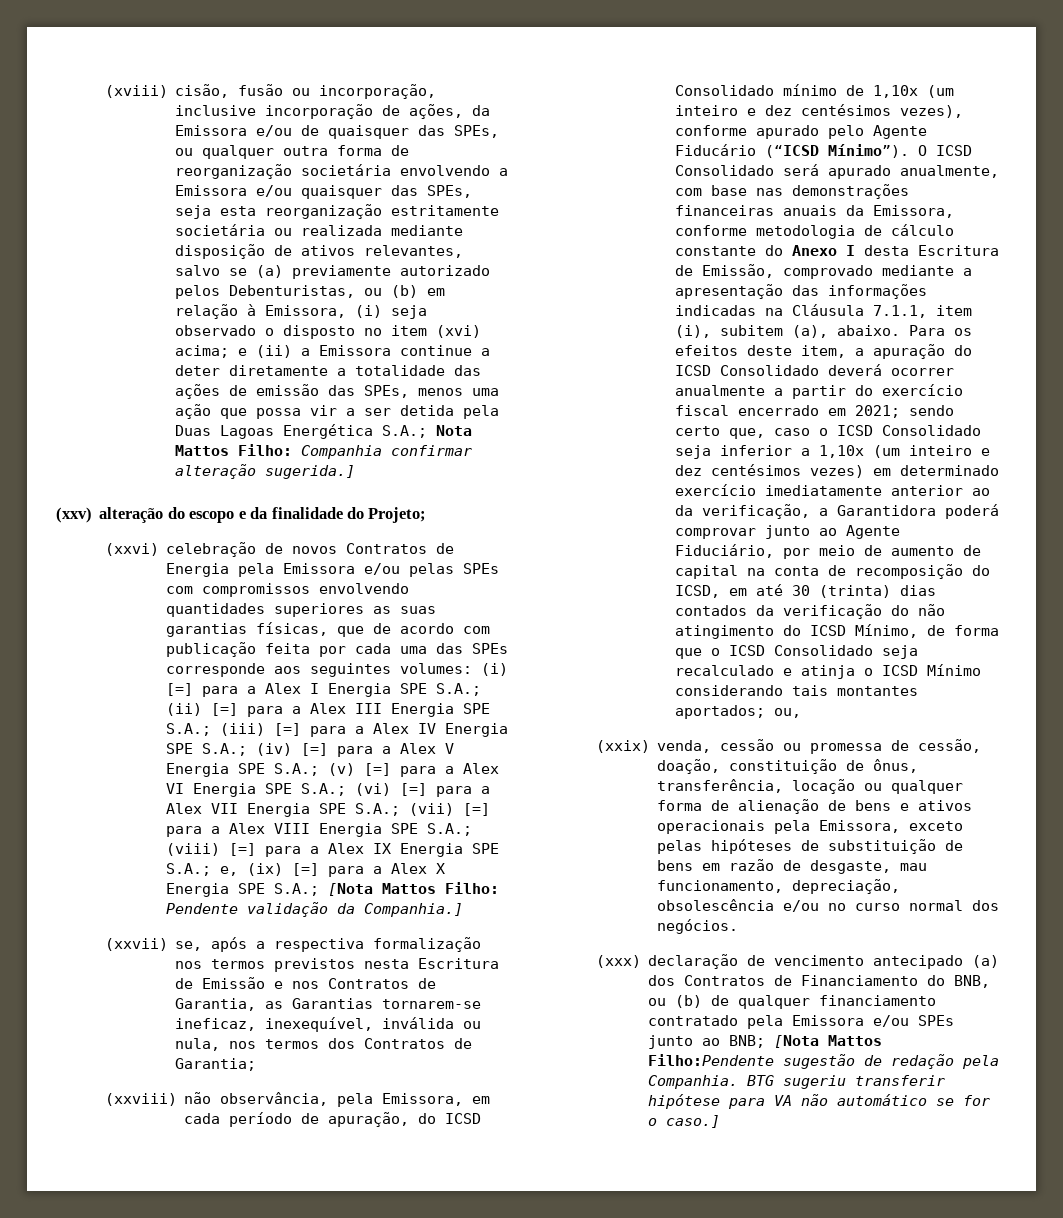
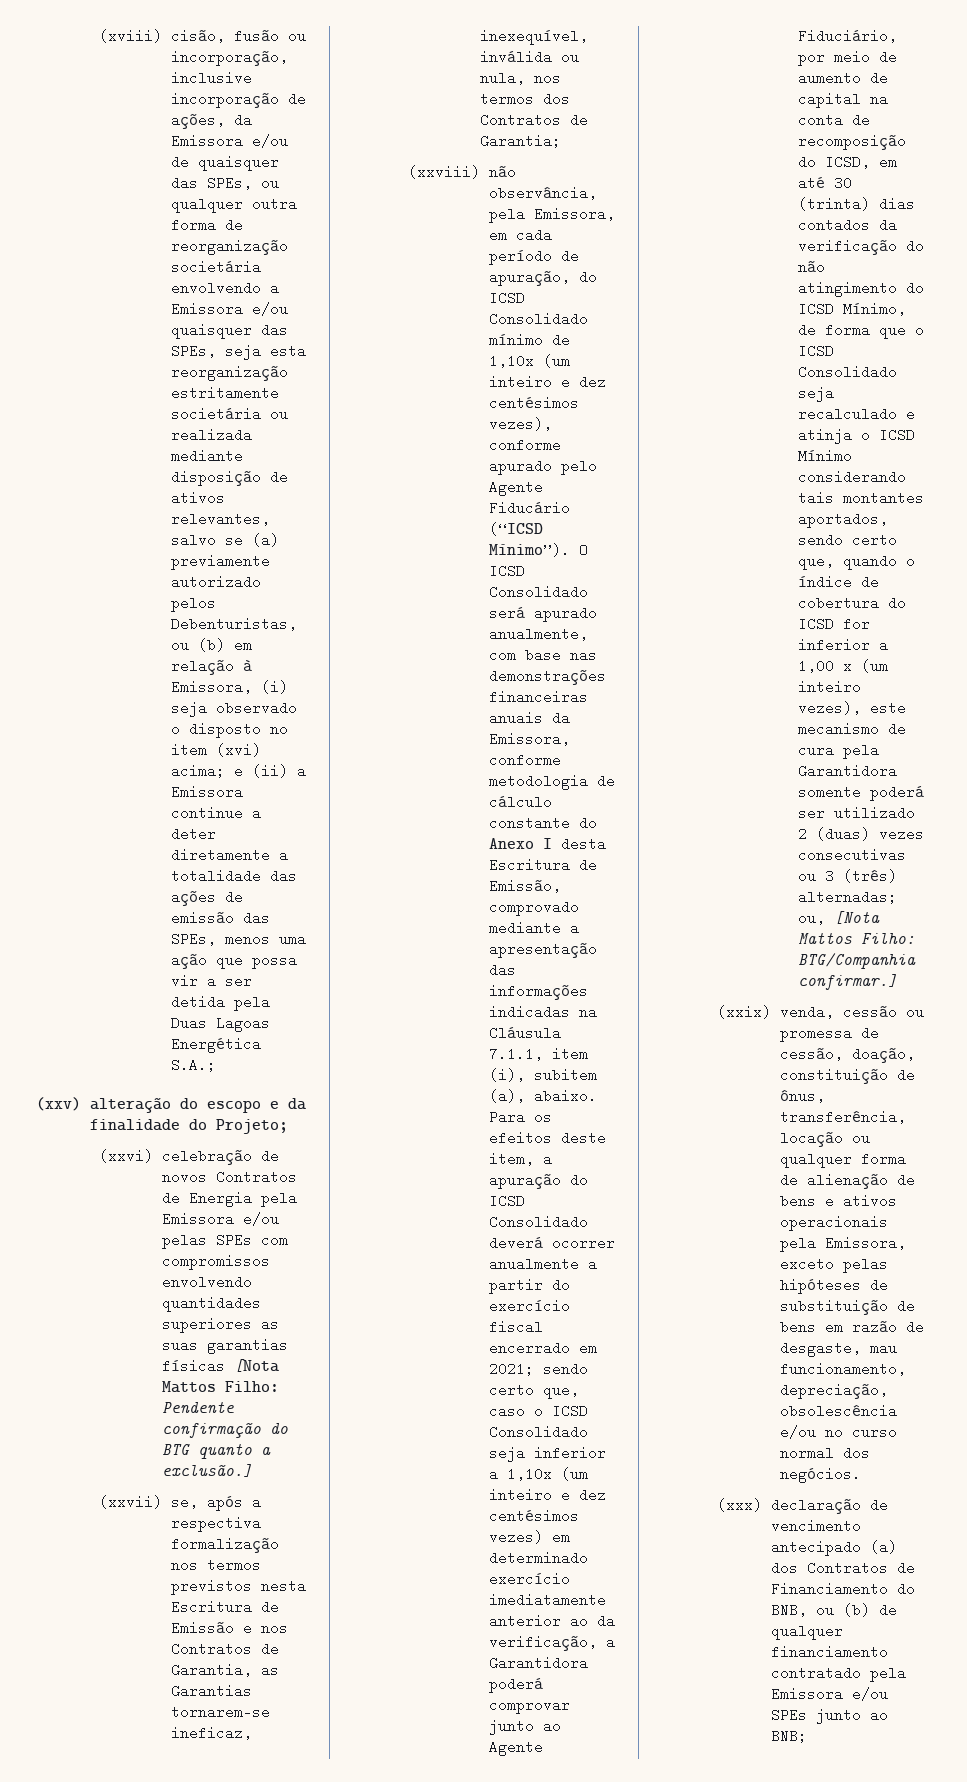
[435,425,472,436] [174,444,472,459] [174,464,355,479] Nota Mattos Filho: Companhia confirmar alteração sugerida.] -> (216, 1065) none
[255,622,490,637] [165,642,508,657] [165,663,508,677] [165,683,481,697] [165,703,490,717] [165,723,508,737] [165,743,454,757] [165,763,499,777] [165,783,490,797] [165,803,490,817] [165,823,472,837] [165,843,499,857] [165,863,445,877] [165,882,499,897] [165,902,463,917] físicas, que de acordo com publicação feita por cada uma das SPEs corresponde aos seguintes volumes: (i) [=] para a Alex I Energia SPE S.A.; (ii) [=] para a Alex III Energia SPE S.A.; (iii) [=] para a Alex IV Energia SPE S.A.; (iv) [=] para a Alex V Energia SPE S.A.; (v) [=] para a Alex VI Energia SPE S.A.; (vi) [=] para a Alex VII Energia SPE S.A.; (vii) [=] para a Alex VIII Energia SPE S.A.; (viii) [=] para a Alex IX Energia SPE S.A.; e, (ix) [=] para a Alex X Energia SPE S.A.; [Nota Mattos Filho: Pendente validação da Companhia.] -> [161,1359,279,1373] [161,1381,279,1393] [161,1401,234,1413] [161,1422,288,1438] [161,1444,271,1459] [161,1464,252,1477] físicas [Nota Mattos Filho: Pendente confirmação do BTG quanto a exclusão.]
[674,705,801,719] aportados; ou, -> [797,512,888,528] [797,533,897,547] [797,554,915,570] [797,575,879,589] [797,596,906,610] [797,617,870,631] [797,638,888,652] [797,659,888,673] [797,680,861,694] [797,701,906,715] [797,722,906,736] [797,743,879,759] [797,764,897,778] [797,785,924,801] [797,806,915,820] [797,827,924,841] [797,848,906,862] [797,869,897,883] [797,890,897,904] [797,911,880,925] [797,932,915,944] [797,953,916,969] [797,974,897,990] aportados, sendo certo que, quando o índice de cobertura do ICSD for inferior a 1,00 x (um inteiro vezes), este mecanismo de cura pela Garantidora somente poderá ser utilizado 2 (duas) vezes consecutivas ou 3 (três) alternadas; ou, [Nota Mattos Filho: BTG/Companhia confirmar.]
[773,1035,882,1048] [647,1054,999,1069] [647,1075,945,1089] [647,1094,990,1109] [647,1115,720,1128] [Nota Mattos Filho:Pendente sugestão de redação pela Companhia. BTG sugeriu transferir hipótese para VA não automático se for o caso.] -> (807, 1736) none

